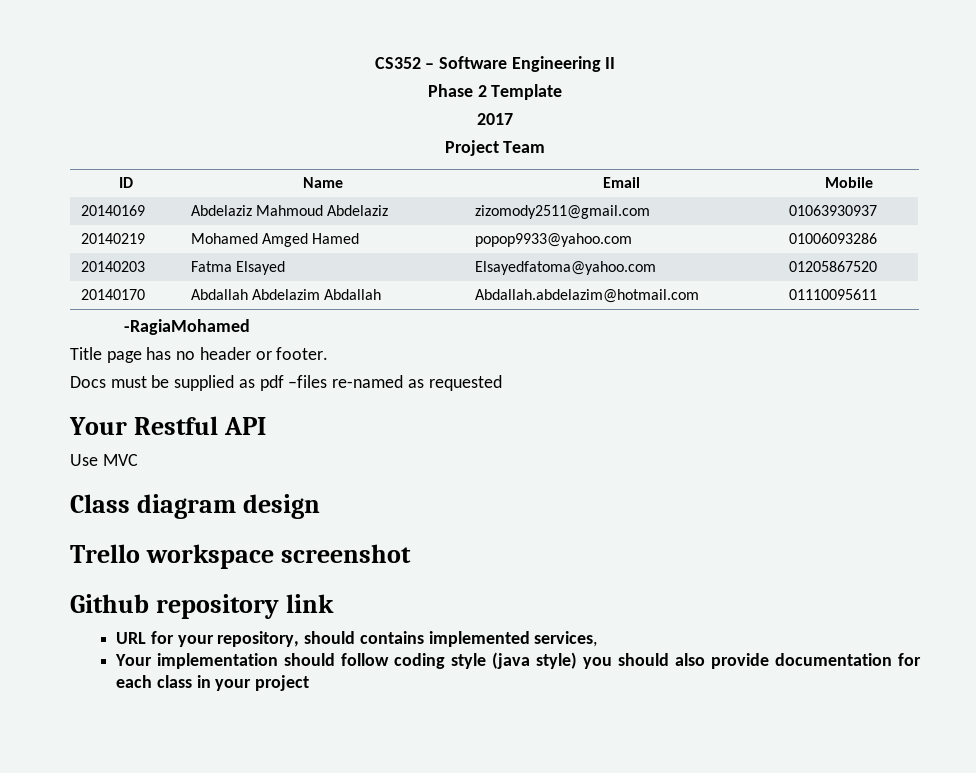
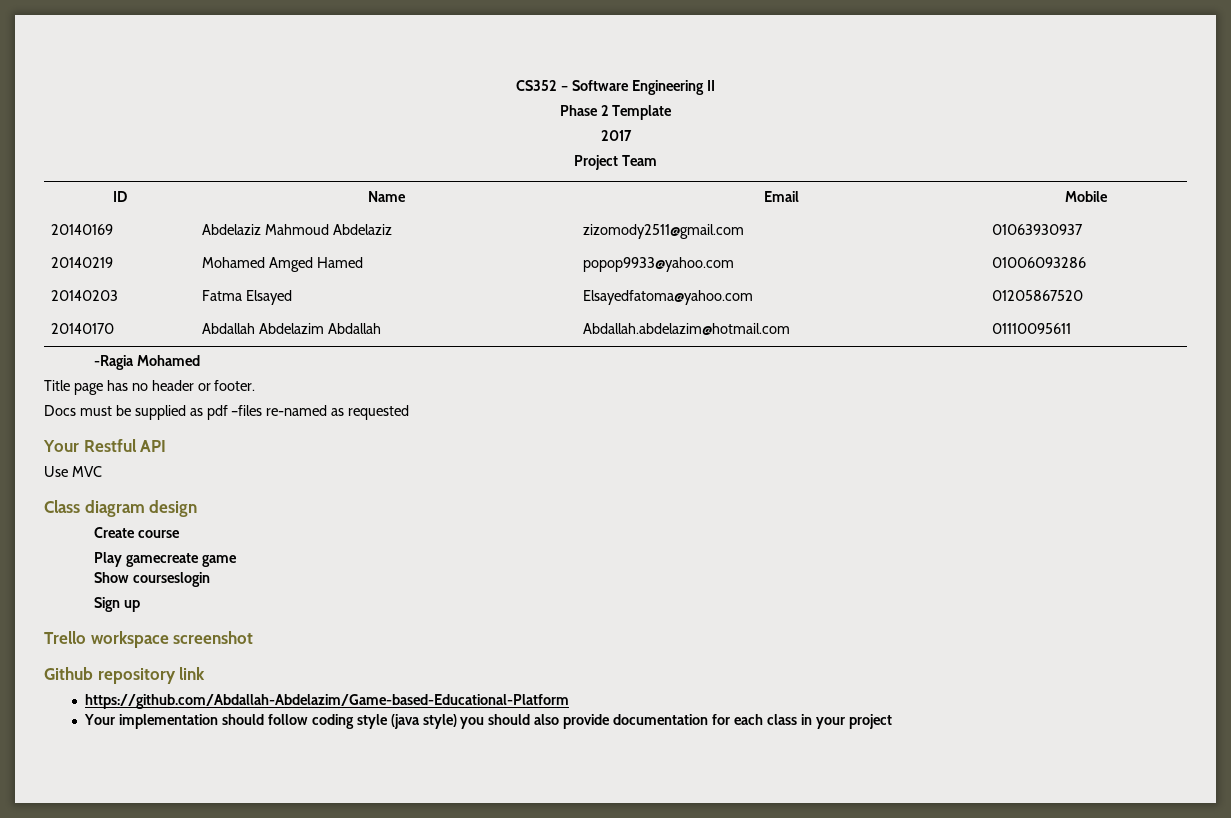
[124,319,251,335] -RagiaMohamed -> [94,355,201,370] -Ragia Mohamed
(321, 506) none -> [94,527,181,538] [94,552,238,567] [94,572,211,587] [94,597,141,612] // Create course // Play gamecreate game // Show courseslogin // Sign up
[116,631,598,647] URL for your repository, should contains implemented services, -> [85,694,570,709] https://github.com/Abdallah-Abdelazim/Game-based-Educational-Platform

